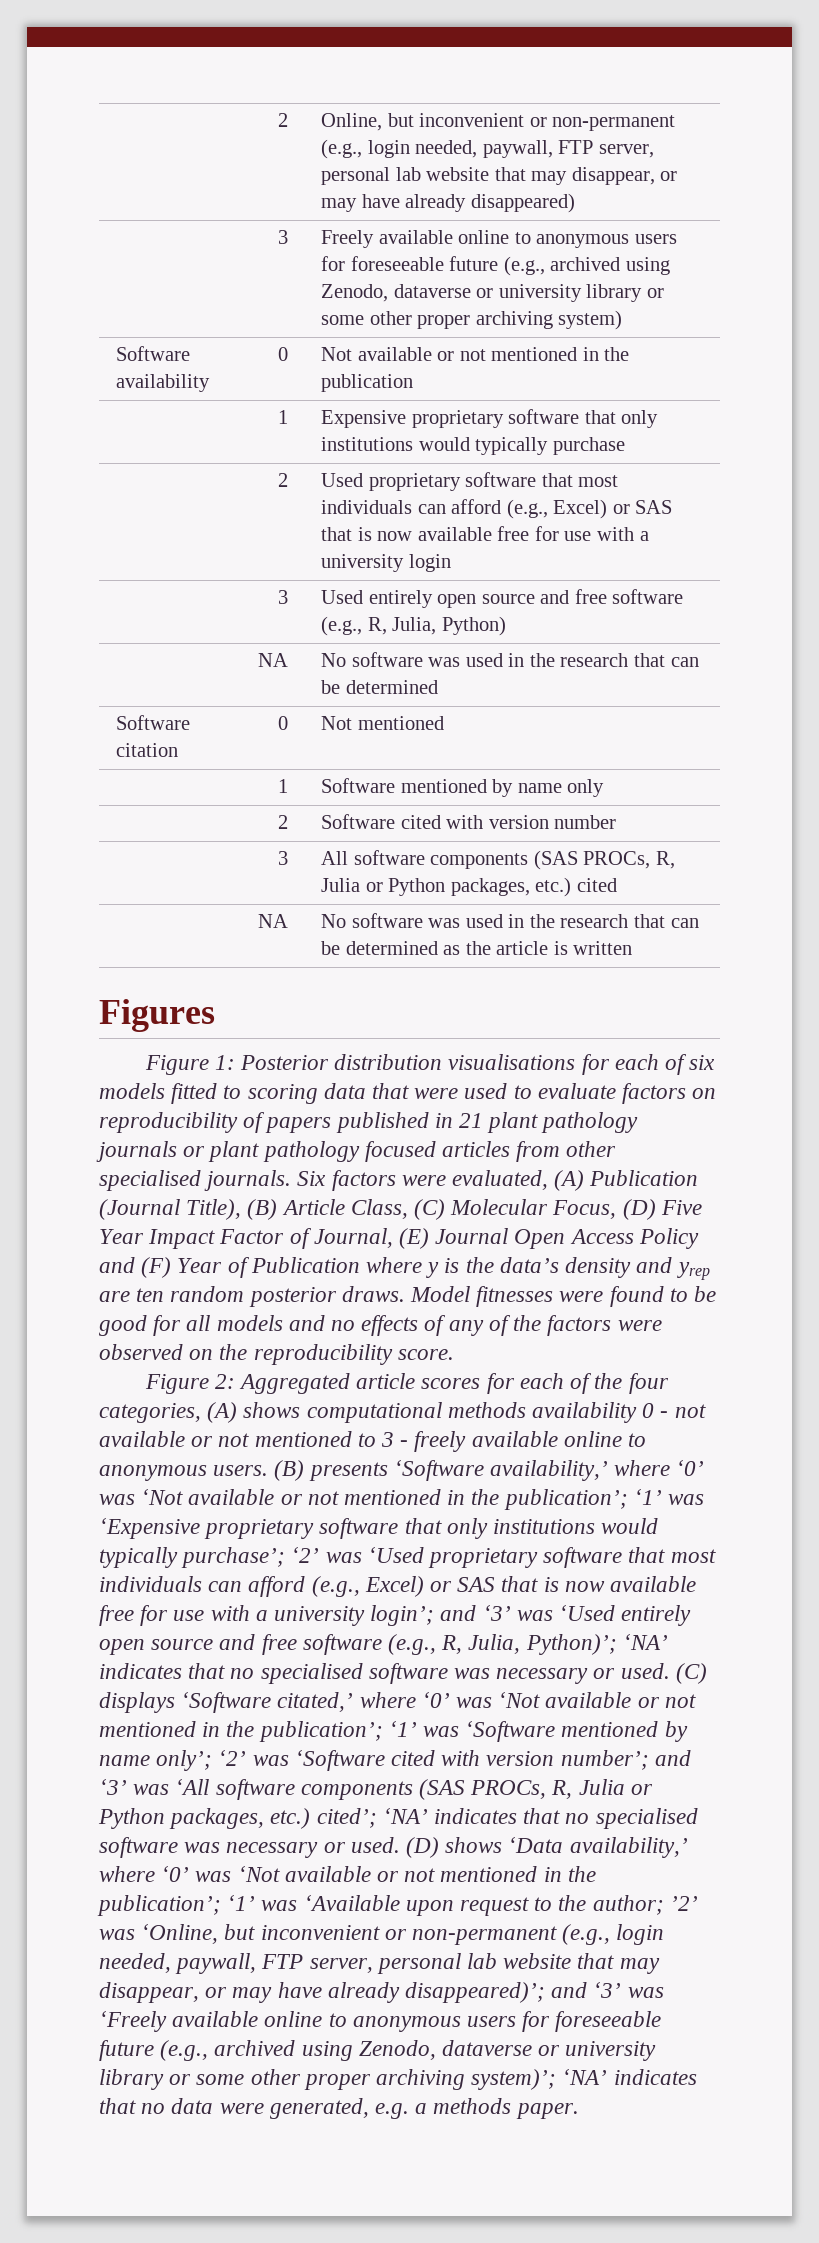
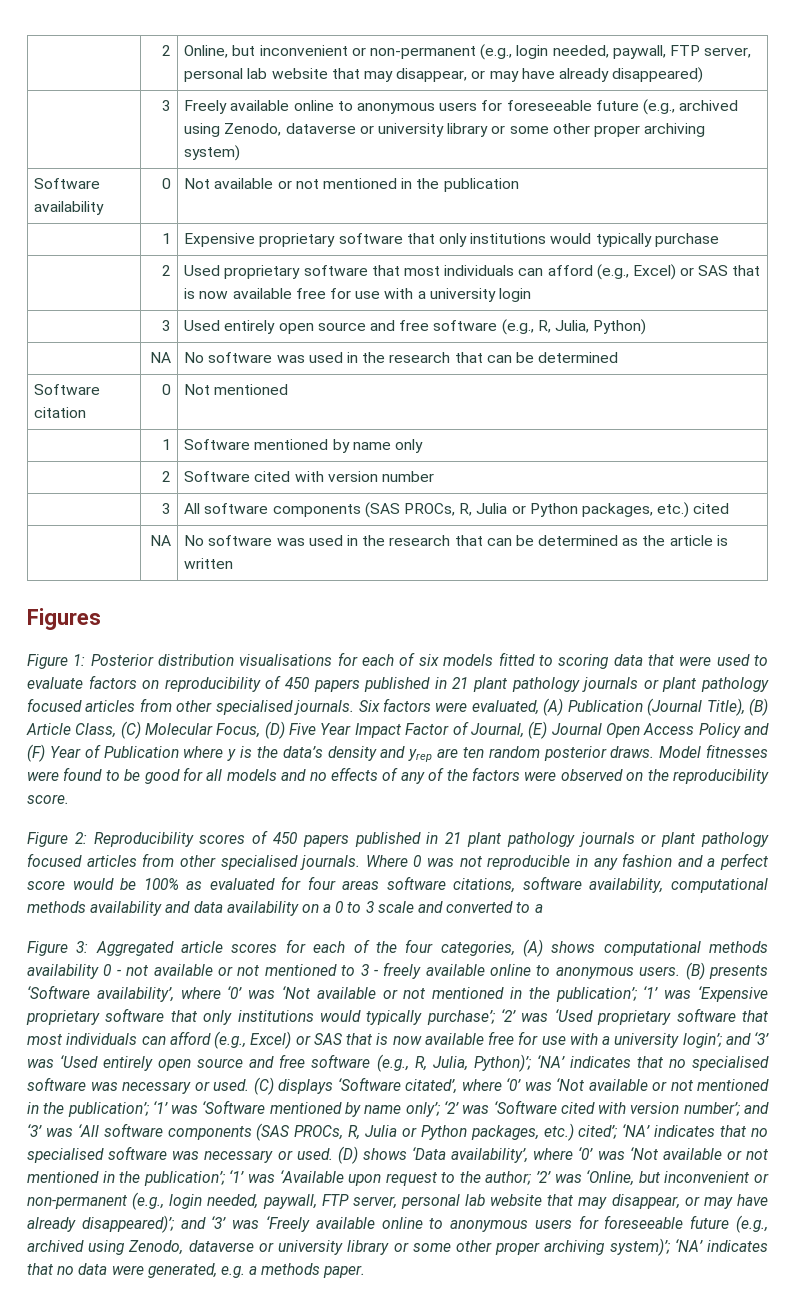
(266, 1122) none -> [285,677,310,689] 450
(235, 1381) none -> [93,830,769,847] [27,853,768,870] [27,876,769,893] [27,901,543,916] [27,941,89,956] Reproducibility scores of 450 papers published in 21 plant pathology journals or plant pathology focused articles from other specialised journals. Where 0 was not reproducible in any fashion and a perfect score would be 100% as evaluated for four areas software citations, software availability, computational methods availability and data availability on a 0 to 3 scale and converted to a // Figure 3:
[490,1460,609,1481] availability,’ -> [96,987,174,1002] availability’,
[277,1692,354,1712] citated,’ -> [405,1079,457,1094] citated’,
[569,1837,688,1858] availability,’ -> [451,1148,529,1163] availability’,

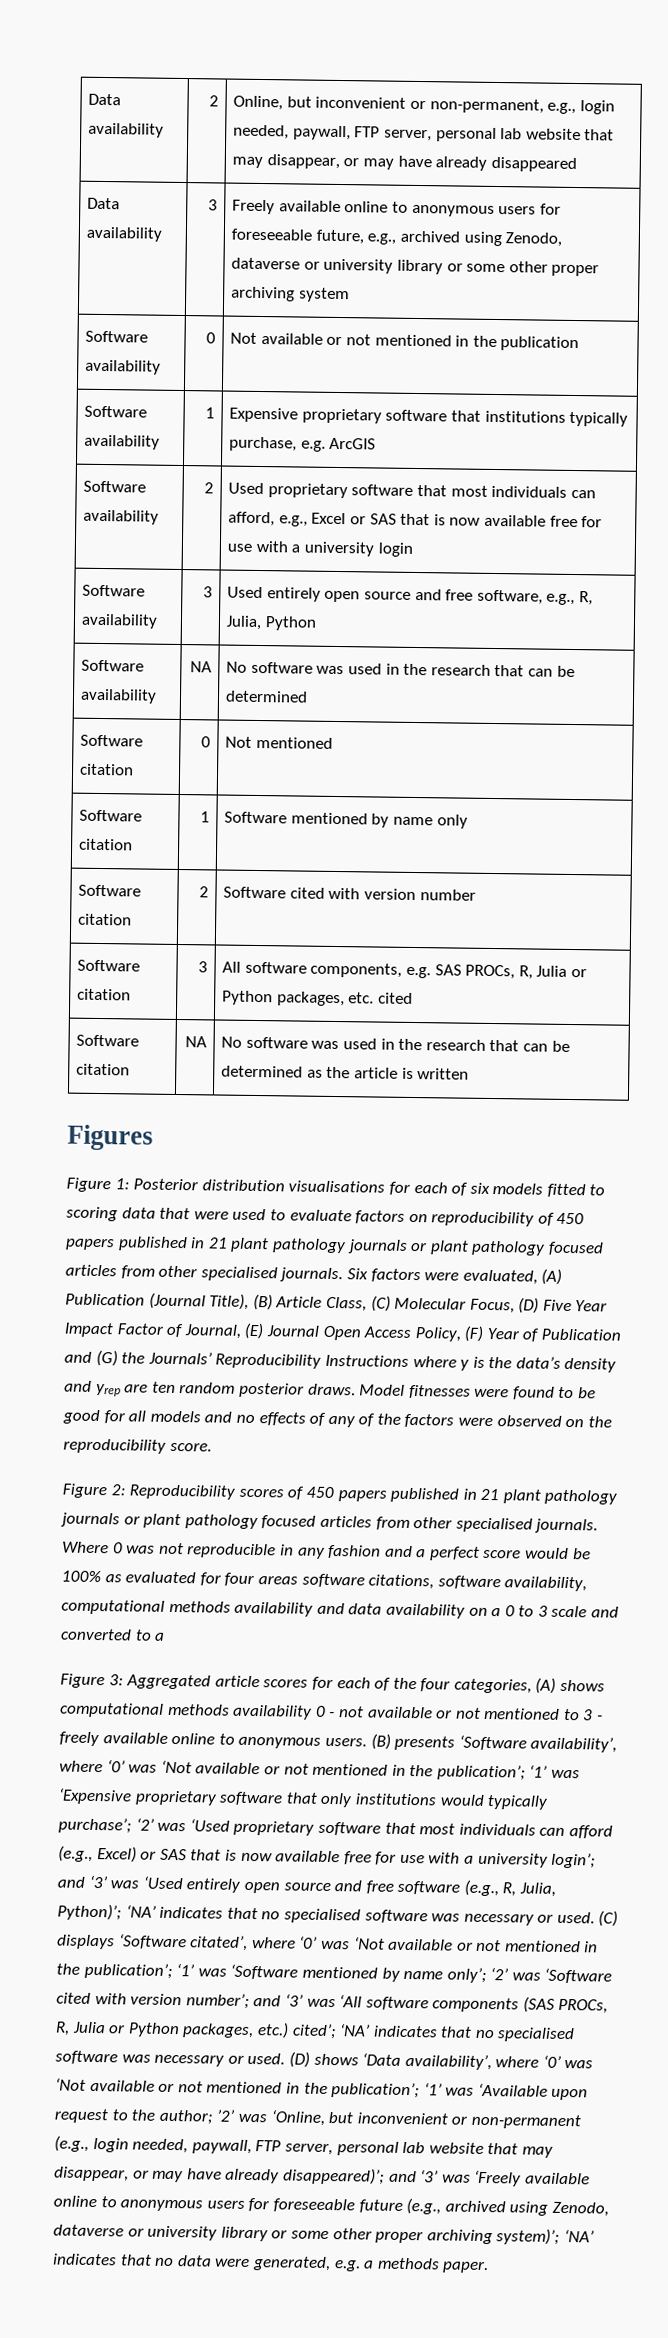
(161, 50) none -> [88,93,122,106] [88,122,165,138] Data availability
[369,44,513,60] non-permanent (e.g., -> [429,98,577,115] non-permanent, e.g.,
[612,67,704,83] disappeared) // -> [490,156,577,173] [87,197,121,210] [86,226,163,242] disappeared // Data availability
[595,99,675,115] future (e.g., -> [315,229,397,245] future, e.g.,
[184,145,241,161] system) -> [298,287,350,303] system
(519, 185) none -> [84,405,148,418] [84,434,161,450] Software availability
[438,233,719,247] only institutions would typically purchase // -> [484,410,629,427] [229,436,377,452] [83,480,147,493] [83,509,160,525] institutions typically purchase, e.g. ArcGIS // Software availability
[547,264,676,280] afford (e.g., Excel) -> [228,511,347,527] afford, e.g., Excel
(531, 295) none -> [82,584,146,597] [81,613,159,629] Software availability
[433,319,647,335] software (e.g., R, Julia, Python) // -> [476,589,593,606] [226,615,317,631] [81,659,145,672] [80,688,158,704] software, e.g., R, Julia, Python // Software availability
(289, 389) none -> [79,809,143,822] [79,838,134,851] Software citation
(423, 446) none -> [78,884,142,897] [78,913,133,926] Software citation
(434, 476) none -> [77,959,141,972] [77,988,132,1001] Software citation
[272,502,690,518] components (SAS PROCs, R, Julia or Python packages, etc.) -> [310,962,587,980] [222,990,375,1007] components, e.g. SAS PROCs, R, Julia or Python packages, etc.
(730, 508) none -> [76,1034,140,1047] [76,1063,131,1076] Software citation
[698,723,770,738] Policy and -> [414,1327,461,1342] Policy,
(179, 752) none -> [64,1349,409,1369] and (G) the Journals’ Reproducibility Instructions

